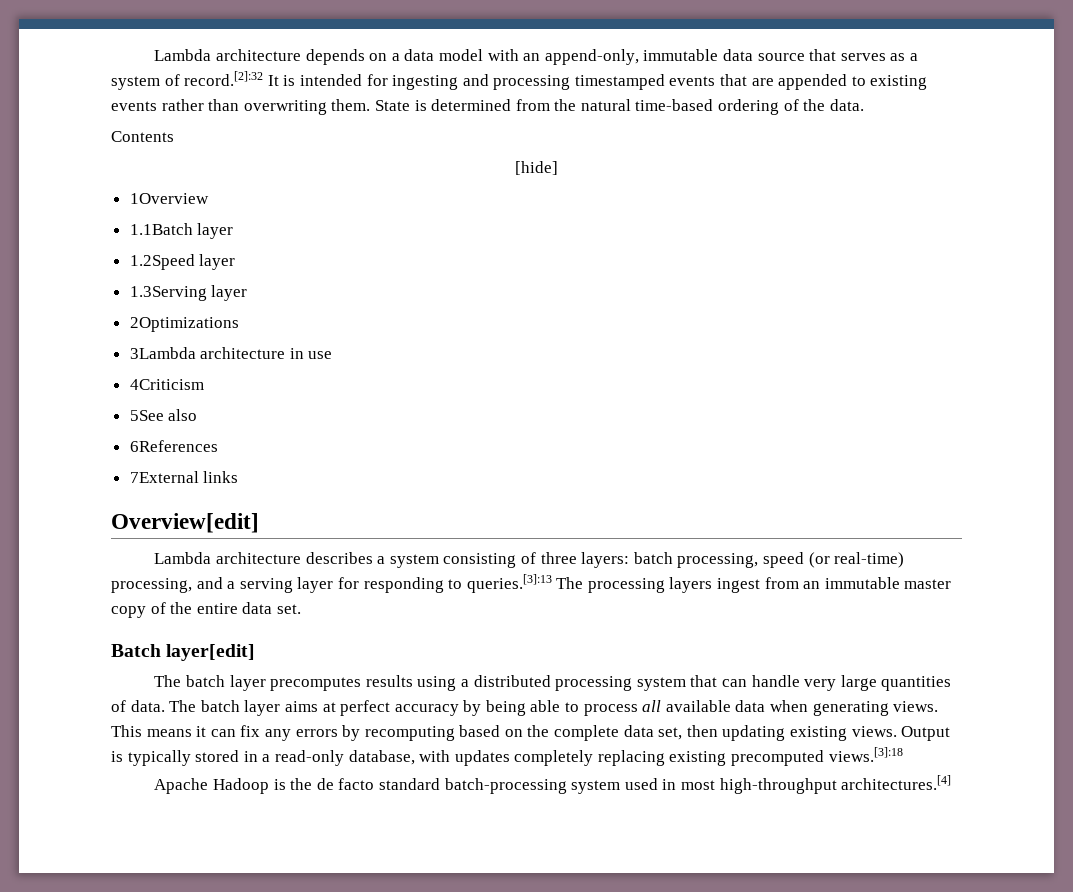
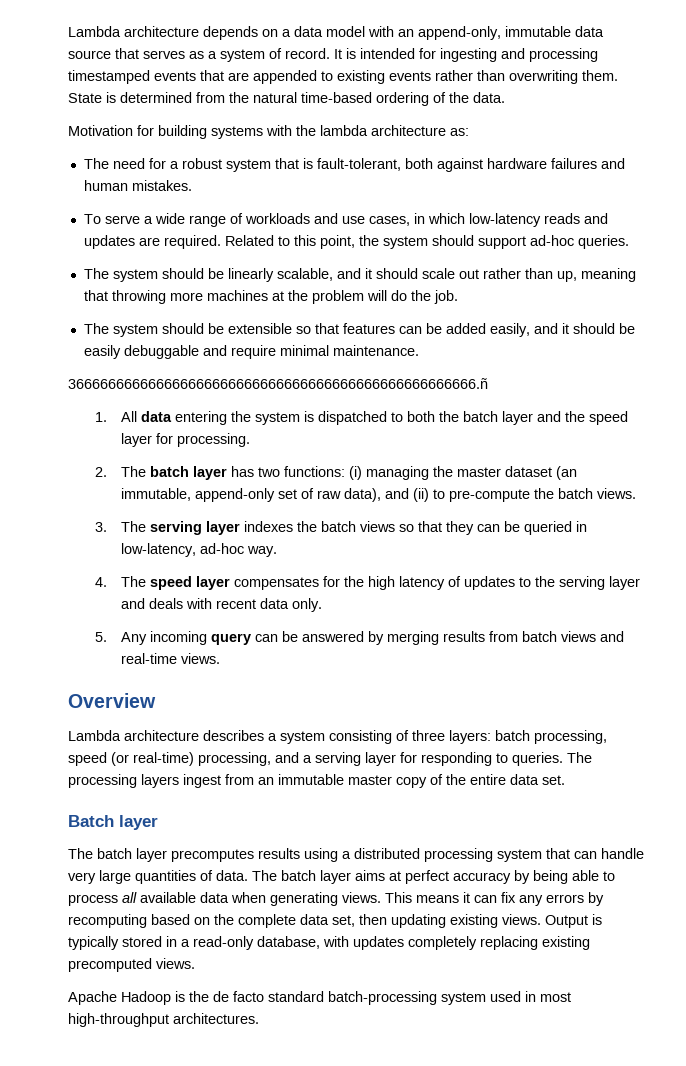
[184,71,264,86] record.[2]:32 -> [285,48,330,59] record.
[111,131,174,142] [515,161,558,175] [129,193,209,204] [129,223,234,239] [129,254,236,270] [129,285,248,301] [129,317,239,332] [129,347,333,359] [129,379,204,390] [129,409,198,421] [129,440,218,452] [129,471,239,483] [111,513,259,533] Contents // [hide] // 1Overview // 1.1Batch layer // 1.2Speed layer // 1.3Serving layer // 2Optimizations // 3Lambda architecture in use // 4Criticism // 5See also // 6References // 7External links // Overview[edit] -> [68,125,469,139] [83,158,625,172] [83,180,192,191] [83,213,608,227] [83,235,629,249] [83,268,636,282] [83,290,458,304] [83,323,635,337] [83,345,419,359] [68,378,488,389] [94,411,629,425] [121,433,251,447] [94,466,578,480] [121,488,637,502] [94,521,588,535] [121,543,278,557] [94,576,641,590] [121,598,323,612] [94,631,625,645] [121,653,221,664] [68,693,156,708] Motivation for building systems with the lambda architecture as: // The need for a robust system that is fault-tolerant, both against hardware failures and human mistakes. // To serve a wide range of workloads and use cases, in which low-latency reads and updates are required. Related to this point, the system should support ad-hoc queries. // The system should be linearly scalable, and it should scale out rather than up, meaning that throwing more machines at the problem will do the job. // The system should be extensible so that features can be added easily, and it should be easily debuggable and require minimal maintenance. // 366666666666666666666666666666666666666666666666666.ñ // 1. All data entering the system is dispatched to both the batch layer and the speed layer for processing. // 2. The batch layer has two functions: (i) managing the master dataset (an immutable, append-only set of raw data), and (ii) to pre-compute the batch views. // 3. The serving layer indexes the batch views so that they can be queried in low-latency, ad-hoc way. // 4. The speed layer compensates for the high latency of updates to the serving layer and deals with recent data only. // 5. Any incoming query can be answered by merging results from batch views and real-time views. // Overview
[466,574,552,593] queries.[3]:13 -> [512,752,563,766] queries.
[166,644,256,661] layer[edit] -> [119,815,158,830] layer
[828,747,903,762] views.[3]:18 -> [156,958,195,969] views.
[841,775,952,790] architectures.[4] -> [173,1013,259,1024] architectures.

